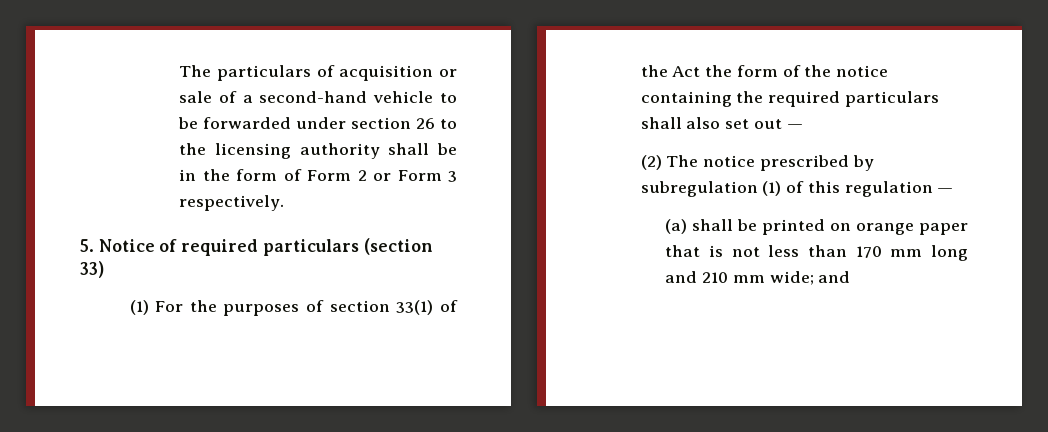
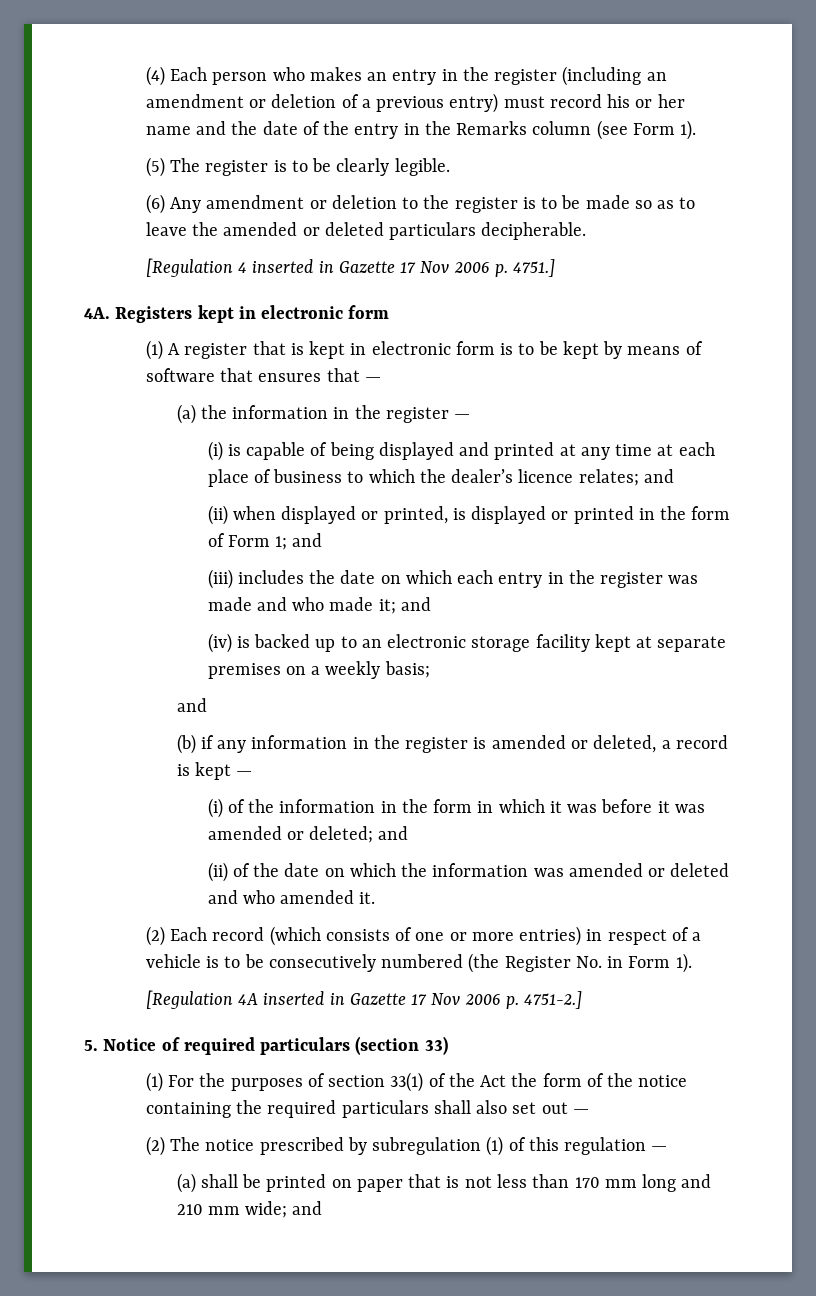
[179,65,458,81] [179,91,458,103] [178,117,457,129] [179,143,458,159] The particulars of acquisition or sale of a second-hand vehicle to be forwarded under section 26 to the licensing authority shall be -> [145,66,667,86] [145,93,685,113] [145,120,697,140] [145,157,450,177] [145,194,696,214] [145,222,587,240] [145,258,556,277] [84,305,390,323] [145,340,703,360] [145,368,381,382] [176,404,471,424] [207,441,715,461] [207,469,674,487] [207,505,634,525] (4) Each person who makes an entry in the register (including an amendment or deletion of a previous entry) must record his or her name and the date of the entry in the Remarks column (see Form 1). // (5) The register is to be clearly legible. // (6) Any amendment or deletion to the register is to be made so as to leave the amended or deleted particulars decipherable. // [Regulation 4 inserted in Gazette 17 Nov 2006 p. 4751.] // 4A. Registers kept in electronic form // (1) A register that is kept in electronic form is to be kept by means of software that ensures that — // (a) the information in the register — // (i) is capable of being displayed and printed at any time at each place of business to which the dealer’s licence relates; and // (ii) when displayed or printed, is displayed or printed
[357,170,457,182] [179,195,285,211] 2 or Form 3 respectively. -> [275,533,323,550] [207,569,699,589] [207,597,431,614] [207,633,727,653] [207,661,430,679] [176,698,207,712] [176,734,728,754] [176,762,253,780] [207,798,705,818] [207,826,409,843] [207,862,730,882] [207,890,376,904] [145,926,702,946] [145,953,692,973] [145,990,583,1009] 1; and // (iii) includes the date on which each entry in the register was made and who made it; and // (iv) is backed up to an electronic storage facility kept at separate premises on a weekly basis; // and // (b) if any information in the register is amended or deleted, a record is kept — // (i) of the information in the form in which it was before it was amended or deleted; and // (ii) of the date on which the information was amended or deleted and who amended it. // (2) Each record (which consists of one or more entries) in respect of a vehicle is to be consecutively numbered (the Register No. in Form 1). // [Regulation 4A inserted in Gazette 17 Nov 2006 p. 4751-2.]
[856,223,915,235] orange -> (352, 1183) none

